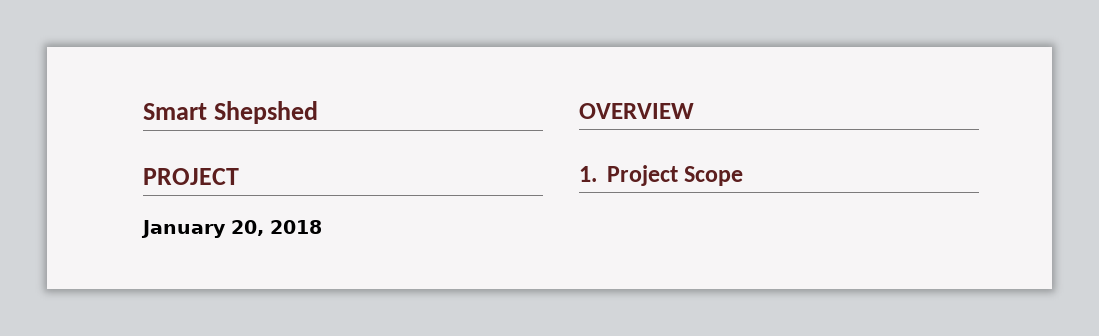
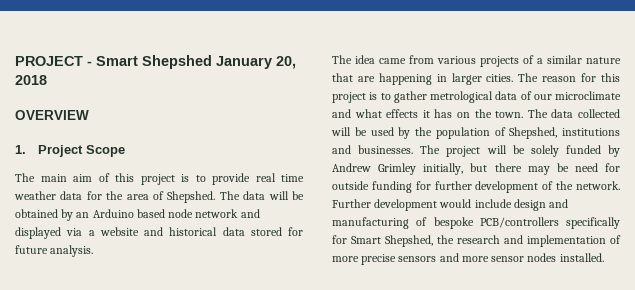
(143, 111) none -> [15,56,92,66] PROJECT -
[143,168,239,185] // PROJECT // -> (212, 62) none
(743, 176) none -> [15,173,304,185] [14,191,304,203] [15,209,260,221] [15,227,303,239] [15,245,94,257] [332,55,621,67] [332,73,620,85] [332,91,621,103] [332,109,620,118] [331,127,620,139] [332,145,620,157] [332,163,620,175] [332,181,620,193] [332,199,569,211] [332,217,620,229] [332,235,621,247] [332,253,604,265] // The main aim of this project is to provide real time weather data for the area of Shepshed. The data will be obtained by an Arduino based node network and displayed via a website and historical data stored for future analysis. // The idea came from various projects of a similar nature that are happening in larger cities. The reason for this project is to gather metrological data of our microclimate and what effects it has on the town. The data collected will be used by the population of Shepshed, institutions and businesses. The project will be solely funded by Andrew Grimley initially, but there may be need for outside funding for further development of the network. Further development would include design and manufacturing of bespoke PCB/controllers specifically for Smart Shepshed, the research and implementation of more precise sensors and more sensor nodes installed.

